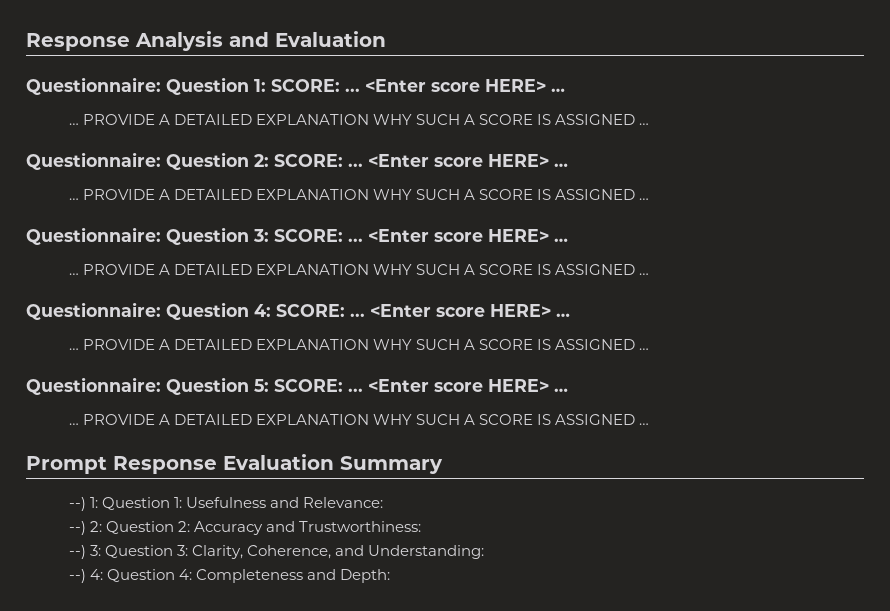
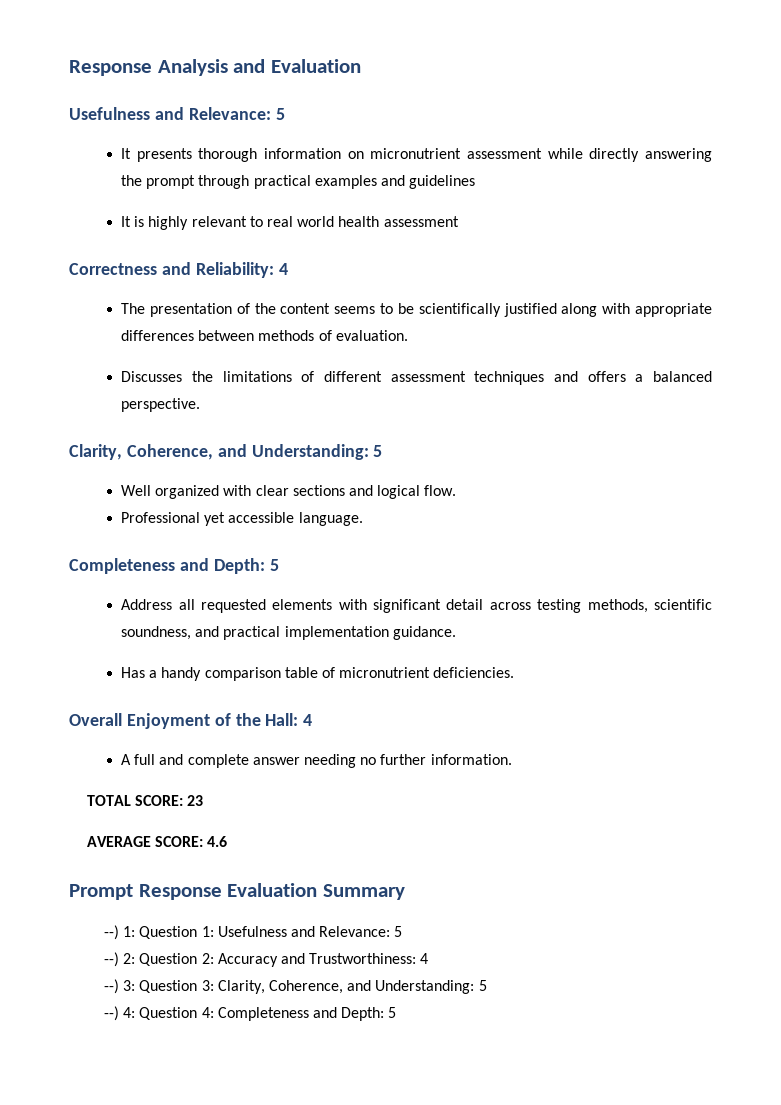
[26,77,565,95] [68,114,650,125] [26,152,568,170] [68,189,650,200] [26,227,568,245] [68,264,650,275] [26,302,570,320] [68,339,650,350] [26,377,568,395] [68,414,650,425] Questionnaire: Question 1: SCORE: ... <Enter score HERE> … // … PROVIDE A DETAILED EXPLANATION WHY SUCH A SCORE IS ASSIGNED … // Questionnaire: Question 2: SCORE: ... <Enter score HERE> … // … PROVIDE A DETAILED EXPLANATION WHY SUCH A SCORE IS ASSIGNED … // Questionnaire: Question 3: SCORE: ... <Enter score HERE> … // … PROVIDE A DETAILED EXPLANATION WHY SUCH A SCORE IS ASSIGNED … // Questionnaire: Question 4: SCORE: ... <Enter score HERE> … // … PROVIDE A DETAILED EXPLANATION WHY SUCH A SCORE IS ASSIGNED … // Questionnaire: Question 5: SCORE: ... <Enter score HERE> … // … PROVIDE A DETAILED EXPLANATION WHY SUCH A SCORE IS ASSIGNED … -> [69,107,285,120] [121,148,713,162] [121,175,476,189] [121,216,459,230] [69,262,288,278] [121,303,712,317] [121,330,408,341] [121,371,713,385] [121,398,201,412] [69,444,383,460] [121,485,457,499] [121,512,363,526] [69,558,279,574] [121,599,712,613] [121,626,456,640] [121,667,515,681] [69,713,313,729] [121,754,512,768] [86,795,203,806] [86,836,227,847] Usefulness and Relevance: 5 // It presents thorough information on micronutrient assessment while directly answering the prompt through practical examples and guidelines // It is highly relevant to real world health assessment // Correctness and Reliability: 4 // The presentation of the content seems to be scientifically justified along with appropriate differences between methods of evaluation. // Discusses the limitations of different assessment techniques and offers a balanced perspective. // Clarity, Coherence, and Understanding: 5 // Well organized with clear sections and logical flow. // Professional yet accessible language. // Completeness and Depth: 5 // Address all requested elements with significant detail across testing methods, scientific soundness, and practical implementation guidance. // Has a handy comparison table of micronutrient deficiencies. // Overall Enjoyment of the Hall: 4 // A full and complete answer needing no further information. // TOTAL SCORE: 23 // AVERAGE SCORE: 4.6
(384, 502) none -> [394,926,403,937] 5
(422, 526) none -> [420,953,429,964] 4
(485, 552) none -> [478,980,487,991] 5
(391, 576) none -> [388,1007,397,1018] 5

